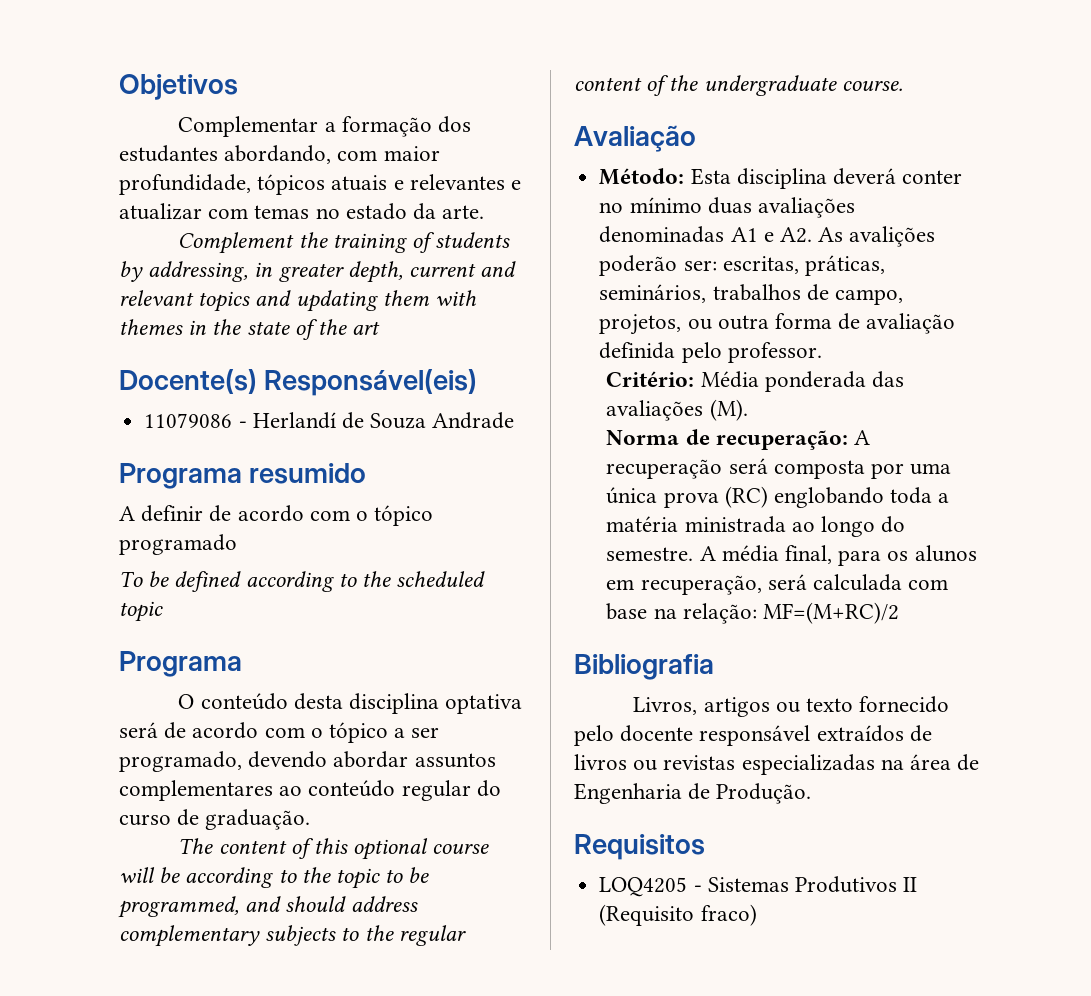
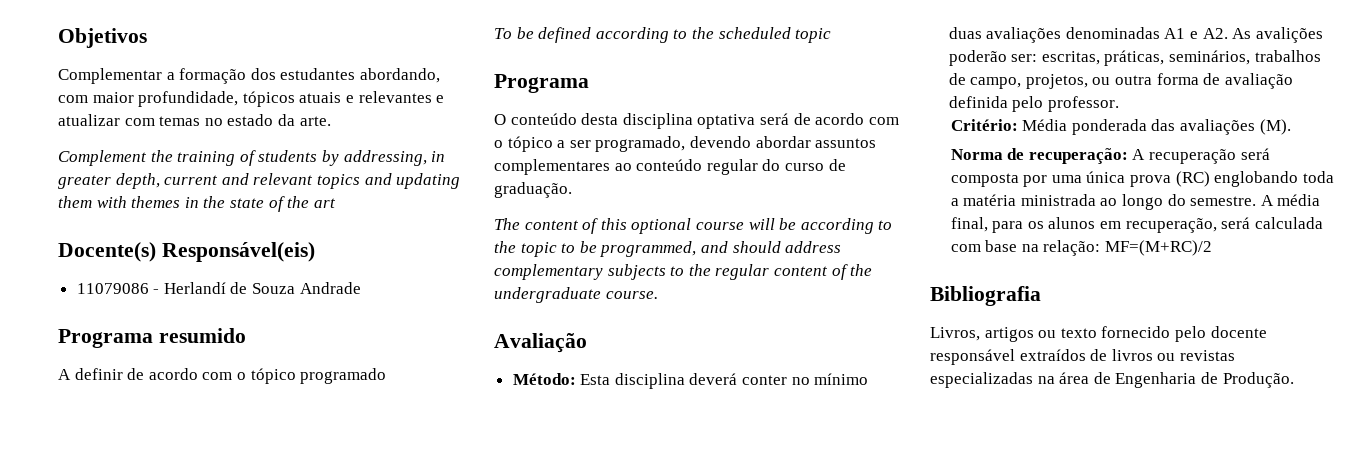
[574,834,705,860] [599,876,918,897] [599,904,757,926] // Requisitos // LOQ4205 - Sistemas Produtivos II (Requisito fraco) -> (1294, 380) none

